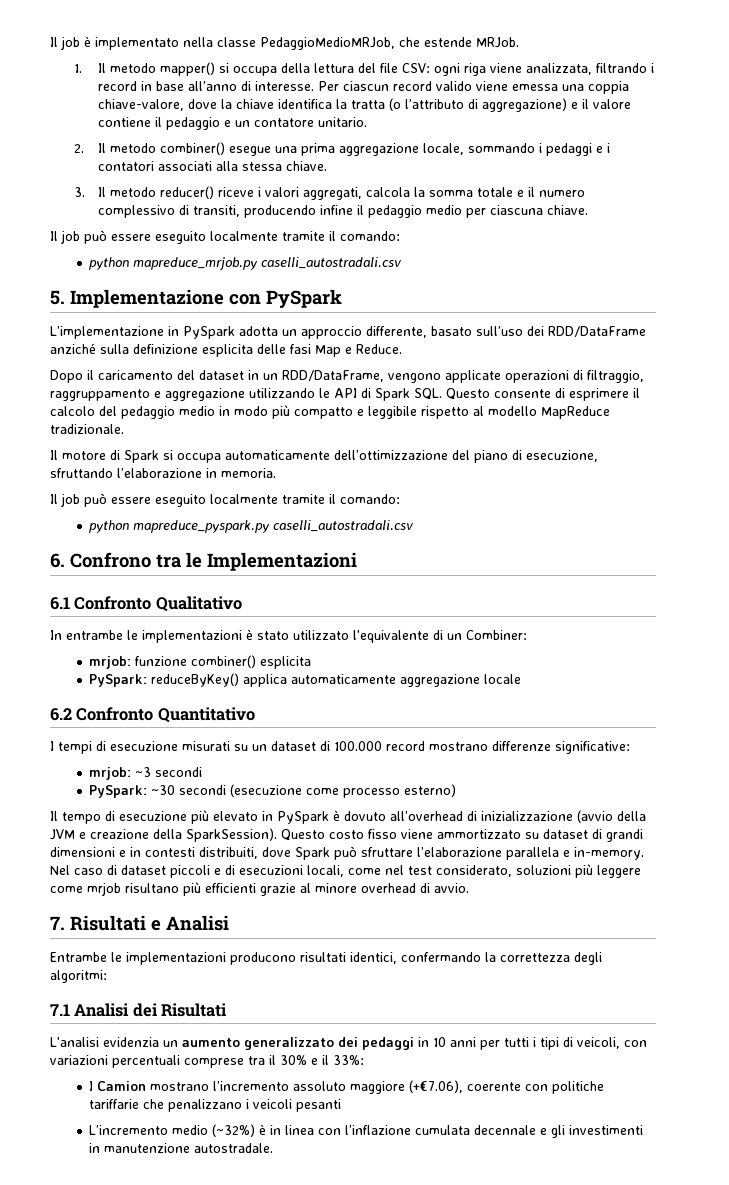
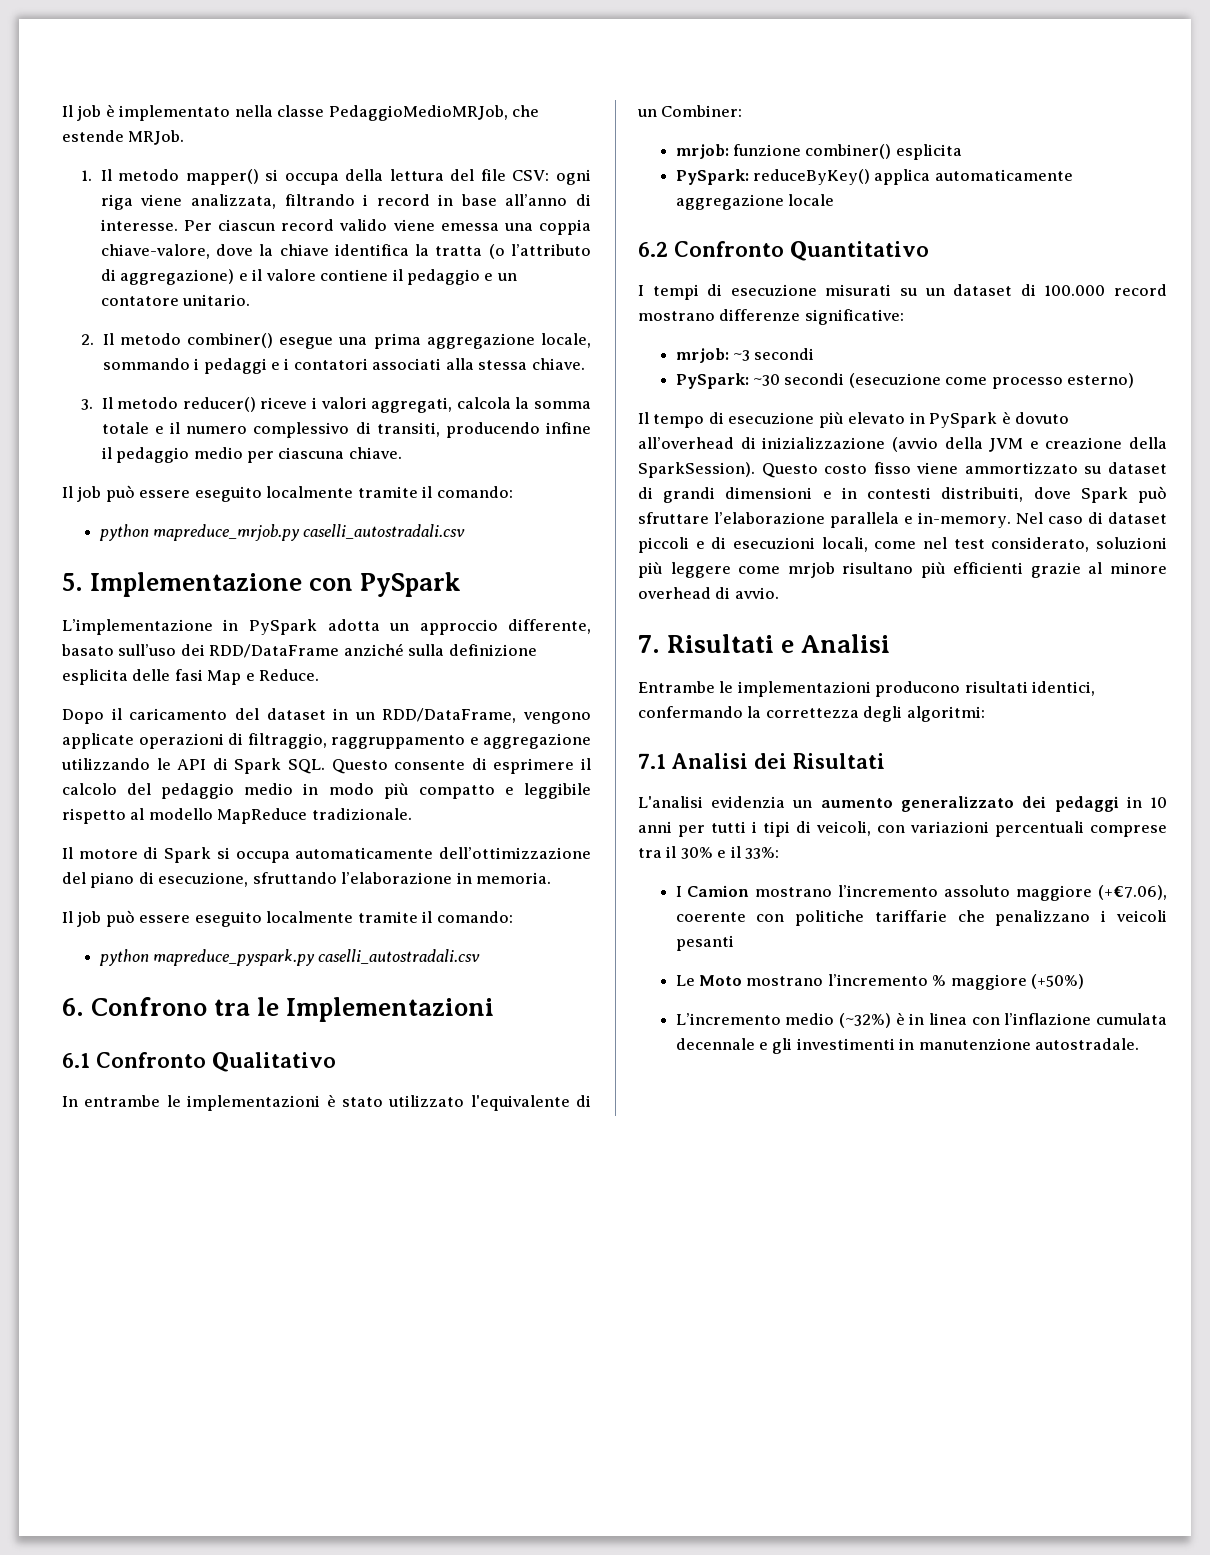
(342, 1105) none -> [675,974,1085,990] // Le Moto mostrano l’incremento % maggiore (+50%)

